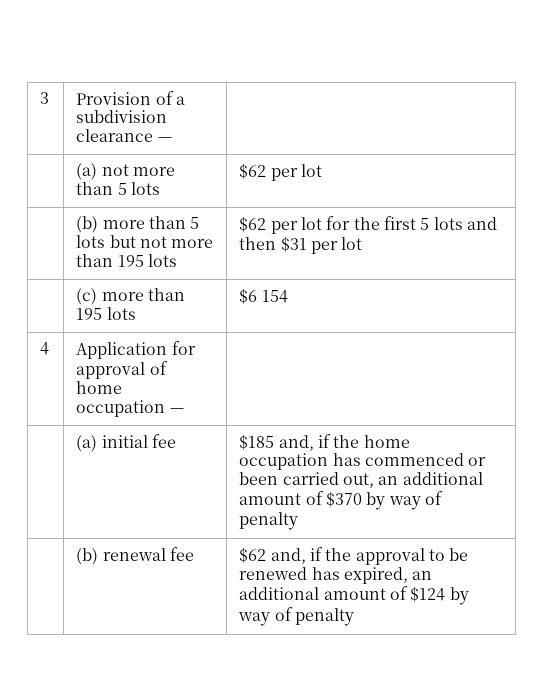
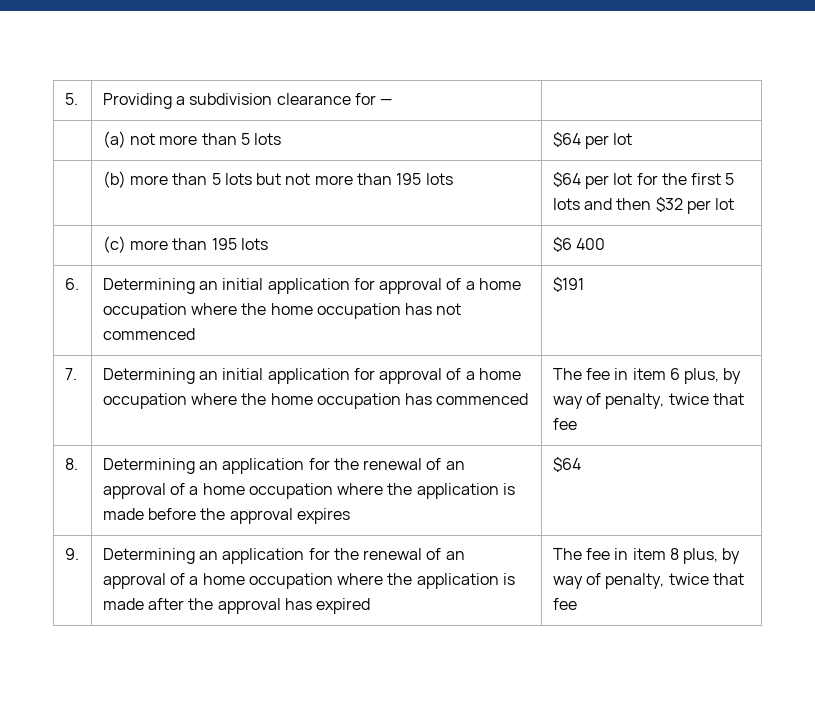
[40,92,50,104] [76,91,174,105] 3 | Provision of -> [64,93,78,105] [102,93,172,109] 5. | Providing
(154, 135) none -> [354,93,376,105] for
[239,163,267,179] $62 -> [552,132,581,147] $64
[239,216,267,232] $62 -> [552,172,581,187] $64
[280,236,307,252] $31 -> [655,197,683,212] $32
[261,290,288,303] [40,342,50,355] [76,341,196,359] [76,361,168,379] [76,381,123,394] [76,400,184,417] [76,434,177,452] [239,434,332,451] 154 // 4 | Application for approval of home occupation — | // | (a) initial fee | $185 and, if -> [575,238,605,250] [64,278,79,290] [102,278,522,294] [102,303,462,319] [102,328,195,340] [552,277,584,292] [64,368,77,380] [102,368,522,384] [102,393,237,409] 400 // 6. | Determining an initial application for approval of a home occupation where the home occupation has not commenced | $191 // 7. | Determining an initial application for approval of a home occupation where
[468,457,487,466] [239,472,483,488] [239,491,444,510] [239,512,299,530] [76,547,195,565] [239,547,469,565] [239,567,433,584] [239,586,469,605] [238,607,355,626] or been carried out, an additional amount of $370 by way of penalty // | (b) renewal fee | $62 and, if the approval to be renewed has expired, an additional amount of $124 by way of penalty -> [552,368,742,384] [552,393,744,409] [552,418,577,430] [64,458,78,470] [102,458,465,474] [102,483,516,499] [102,508,350,524] [552,457,581,472] [64,548,79,560] [102,548,465,564] [102,573,516,589] [102,598,371,614] [552,548,741,564] [552,573,744,589] [552,598,577,610] | The fee in item 6 plus, by way of penalty, twice that fee // 8. | Determining an application for the renewal of an approval of a home occupation where the application is made before the approval expires | $64 // 9. | Determining an application for the renewal of an approval of a home occupation where the application is made after the approval has expired | The fee in item 8 plus, by way of penalty, twice that fee

